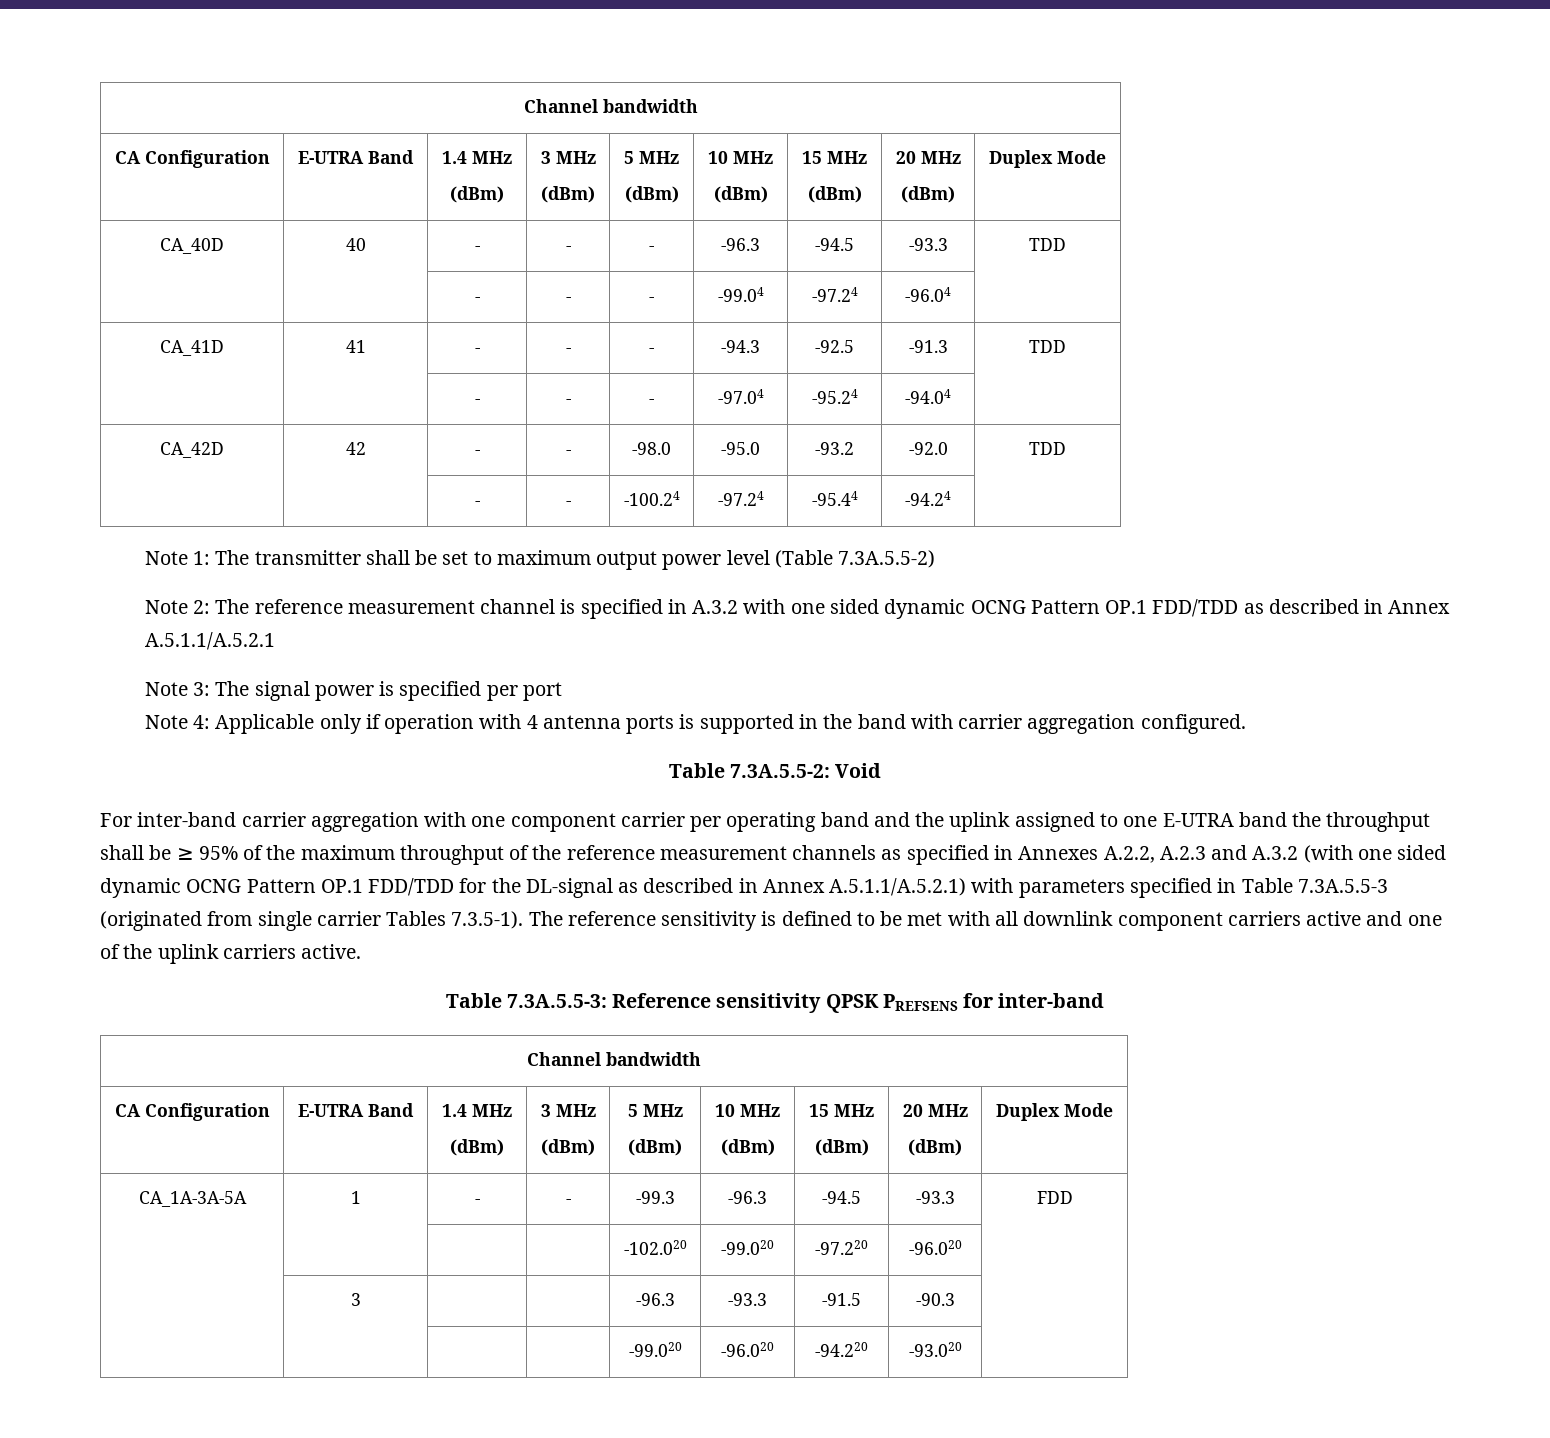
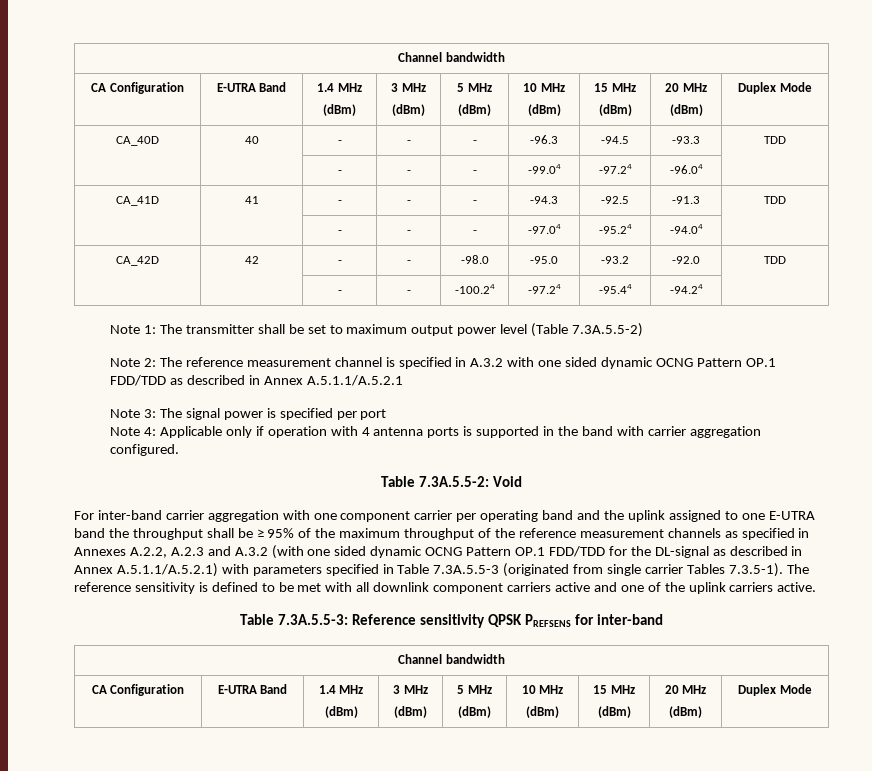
[138,1191,247,1207] [350,1191,361,1204] [474,1199,480,1204] [565,1199,571,1204] [635,1191,675,1204] [728,1191,767,1204] [822,1191,861,1204] [915,1191,955,1204] [1036,1191,1073,1204] [623,1240,687,1255] [721,1240,774,1255] [815,1240,868,1255] [908,1240,962,1255] [350,1293,361,1306] [635,1293,675,1306] [728,1293,767,1306] [822,1293,861,1306] [915,1293,955,1306] [628,1342,682,1357] [721,1342,774,1357] [815,1342,868,1357] [908,1342,962,1357] // CA_1A-3A-5A | 1 | - | - | -99.3 | -96.3 | -94.5 | -93.3 | FDD // | | | | -102.020 | -99.020 | -97.220 | -96.020 | // | 3 | | | -96.3 | -93.3 | -91.5 | -90.3 | // | | | | -99.020 | -96.020 | -94.220 | -93.020 | -> (812, 689) none

